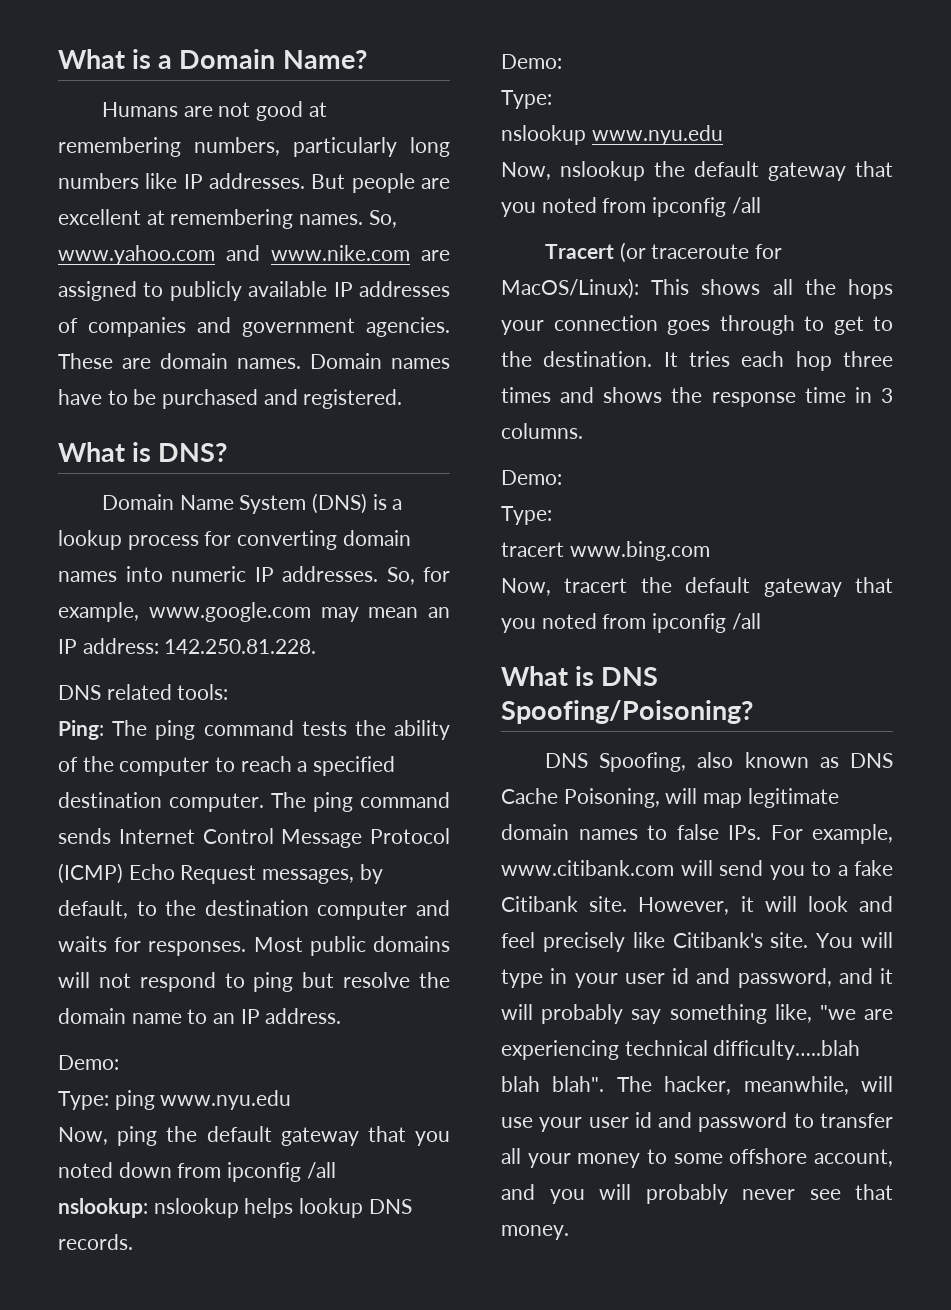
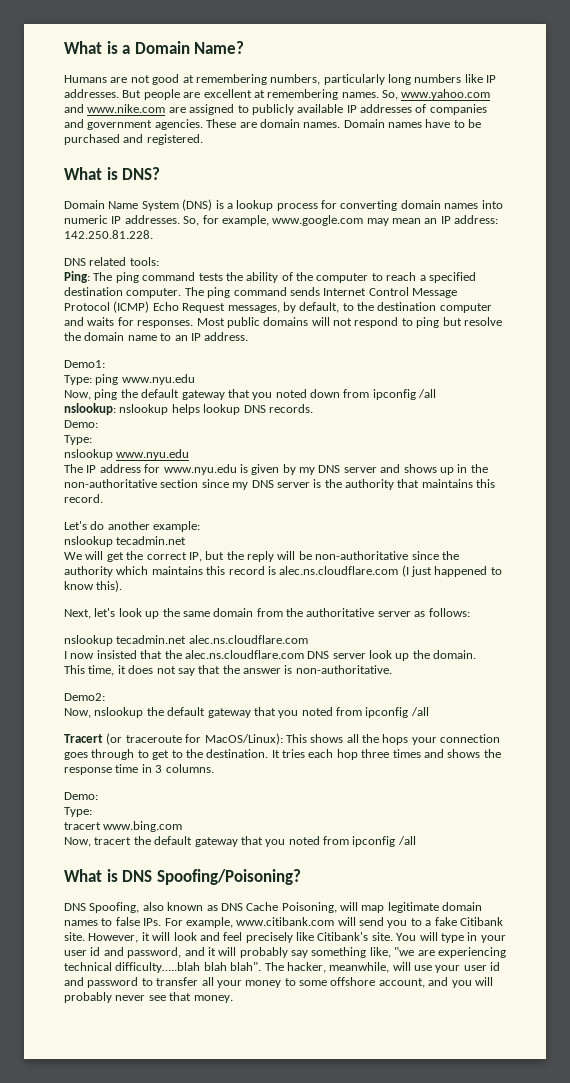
[58,1055,119,1070] Demo: -> [64,360,105,368] Demo1:
(723, 135) none -> [64,464,488,475] [64,479,496,490] [64,494,103,503] [64,521,201,532] [64,536,187,547] [64,551,459,562] [64,565,502,577] [64,580,123,592] [64,608,470,619] [64,635,308,646] [64,650,477,661] [64,665,392,676] [64,693,105,701] // The IP address for www.nyu.edu is given by my DNS server and shows up in the non-authoritative section since my DNS server is the authority that maintains this record. // Let's do another example: // nslookup tecadmin.net // We will get the correct IP, but the reply will be non-authoritative since the authority which maintains this record is alec.ns.cloudflare.com (I just happened to know this). // Next, let's look up the same domain from the authoritative server as follows: // nslookup tecadmin.net alec.ns.cloudflare.com // I now insisted that the alec.ns.cloudflare.com DNS server look up the domain. // This time, it does not say that the answer is non-authoritative. // Demo2:

